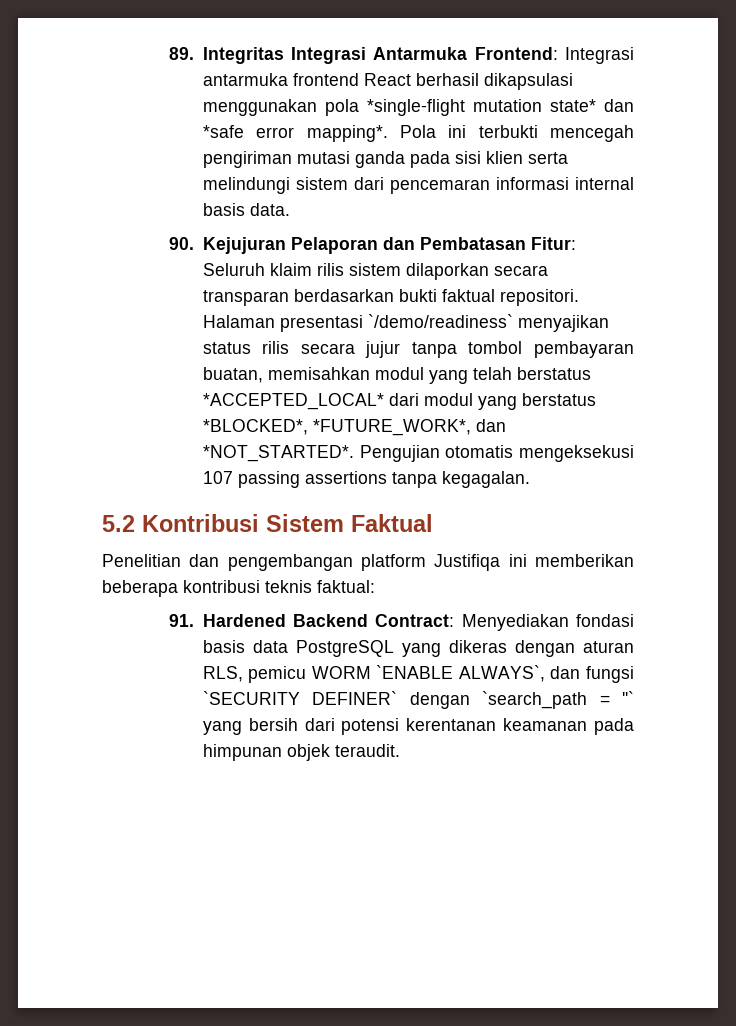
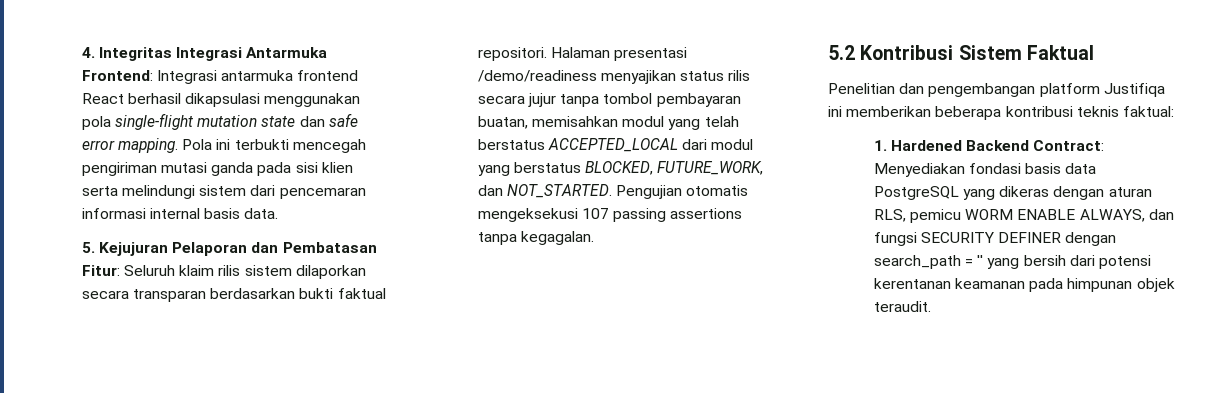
[169,47,195,60] 89. -> [81,47,95,58] 4.
[366,99,634,116] [202,125,388,142] *single-flight mutation state* dan *safe error mapping*. -> [114,113,358,130] [81,138,178,153] single-flight mutation state dan safe error mapping.
[169,237,195,250] 90. -> [81,242,95,253] 5.
[367,314,513,328] `/demo/readiness` -> [477,70,597,82] /demo/readiness
[202,393,384,410] *ACCEPTED_LOCAL* -> [547,138,678,152] ACCEPTED_LOCAL
[202,419,506,436] [202,445,354,462] *BLOCKED*, *FUTURE_WORK*, dan *NOT_STARTED*. -> [585,161,764,175] [477,184,612,198] BLOCKED, FUTURE_WORK, dan NOT_STARTED.
[169,614,195,627] 91. -> [873,140,887,151] 1.
[376,665,634,683] [202,691,634,709] `ENABLE ALWAYS`, dan fungsi `SECURITY DEFINER` dengan `search_path = ''` -> [1017,209,1174,222] [873,232,1117,246] [873,255,984,269] ENABLE ALWAYS, dan fungsi SECURITY DEFINER dengan search_path = ''

